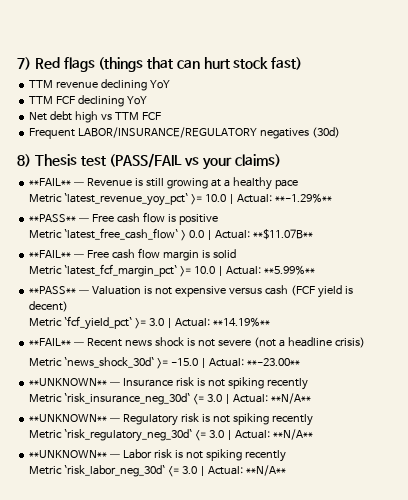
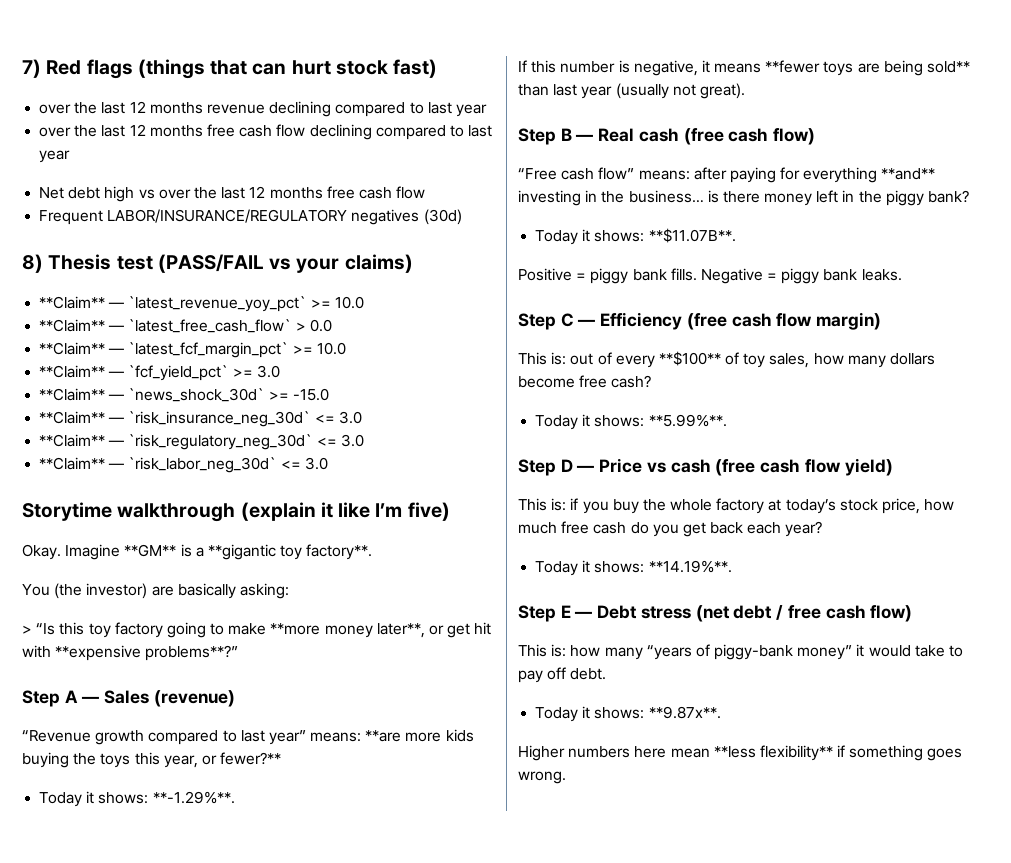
[29,79,171,91] [29,95,148,107] [29,111,161,123] TTM revenue declining YoY // TTM FCF declining YoY // Net debt high vs TTM FCF -> [39,101,487,117] [39,124,493,140] [39,150,71,163] [39,186,426,202] over the last 12 months revenue declining compared to last year // over the last 12 months free cash flow declining compared to last year // Net debt high vs over the last 12 months free cash flow
[29,177,298,190] [29,193,332,206] [29,212,218,225] [29,228,313,241] [29,248,236,261] [29,264,315,277] [29,285,353,298] [29,301,69,312] [29,316,270,330] [29,337,365,348] [29,357,300,369] [29,377,308,390] [29,393,311,405] [29,413,313,426] [29,429,313,442] [29,449,286,462] [29,465,286,477] **FAIL** — Revenue is still growing at a healthy pace // Metric `latest_revenue_yoy_pct` >= 10.0 | Actual: **-1.29%** // **PASS** — Free cash flow is positive // Metric `latest_free_cash_flow` > 0.0 | Actual: **$11.07B** // **FAIL** — Free cash flow margin is solid // Metric `latest_fcf_margin_pct` >= 10.0 | Actual: **5.99%** // **PASS** — Valuation is not expensive versus cash (FCF yield is decent) // Metric `fcf_yield_pct` >= 3.0 | Actual: **14.19%** // **FAIL** — Recent news shock is not severe (not a headline crisis) // Metric `news_shock_30d` >= -15.0 | Actual: **-23.00** // **UNKNOWN** — Insurance risk is not spiking recently // Metric `risk_insurance_neg_30d` <= 3.0 | Actual: **N/A** // **UNKNOWN** — Regulatory risk is not spiking recently // Metric `risk_regulatory_neg_30d` <= 3.0 | Actual: **N/A** // **UNKNOWN** — Labor risk is not spiking recently // Metric `risk_labor_neg_30d` <= 3.0 | Actual: **N/A** -> [39,296,364,312] [39,319,332,333] [39,342,346,358] [39,365,280,381] [39,388,329,402] [39,411,362,427] [39,434,364,450] [39,457,328,473] [22,502,450,522] [22,544,373,560] [22,583,289,599] [22,622,492,638] [22,645,239,661] [22,690,235,707] [22,729,474,745] [22,752,282,768] [39,791,235,807] [518,60,971,76] [518,83,745,99] [518,128,816,145] [518,167,936,183] [518,190,970,206] [535,228,736,245] [518,268,902,284] [518,312,882,330] [518,351,936,368] [518,375,652,388] [535,414,727,430] [518,458,893,476] [518,498,955,514] [518,521,823,537] [535,560,732,576] [518,605,913,622] [518,644,964,660] [518,667,607,683] [535,706,721,722] [518,745,963,761] [518,771,566,784] **Claim** — `latest_revenue_yoy_pct` >= 10.0 // **Claim** — `latest_free_cash_flow` > 0.0 // **Claim** — `latest_fcf_margin_pct` >= 10.0 // **Claim** — `fcf_yield_pct` >= 3.0 // **Claim** — `news_shock_30d` >= -15.0 // **Claim** — `risk_insurance_neg_30d` <= 3.0 // **Claim** — `risk_regulatory_neg_30d` <= 3.0 // **Claim** — `risk_labor_neg_30d` <= 3.0 // Storytime walkthrough (explain it like I’m five) // Okay. Imagine **GM** is a **gigantic toy factory**. // You (the investor) are basically asking: // > “Is this toy factory going to make **more money later**, or get hit with **expensive problems**?” // Step A — Sales (revenue) // “Revenue growth compared to last year” means: **are more kids buying the toys this year, or fewer?** // Today it shows: **-1.29%**. // If this number is negative, it means **fewer toys are being sold** than last year (usually not great). // Step B — Real cash (free cash flow) // “Free cash flow” means: after paying for everything **and** investing in the business… is there money left in the piggy bank? // Today it shows: **$11.07B**. // Positive = piggy bank fills. Negative = piggy bank leaks. // Step C — Efficiency (free cash flow margin) // This is: out of every **$100** of toy sales, how many dollars become free cash? // Today it shows: **5.99%**. // Step D — Price vs cash (free cash flow yield) // This is: if you buy the whole factory at today’s stock price, how much free cash do you get back each year? // Today it shows: **14.19%**. // Step E — Debt stress (net debt / free cash flow) // This is: how many “years of piggy-bank money” it would take to pay off debt. // Today it shows: **9.87x**. // Higher numbers here mean **less flexibility** if something goes wrong.

